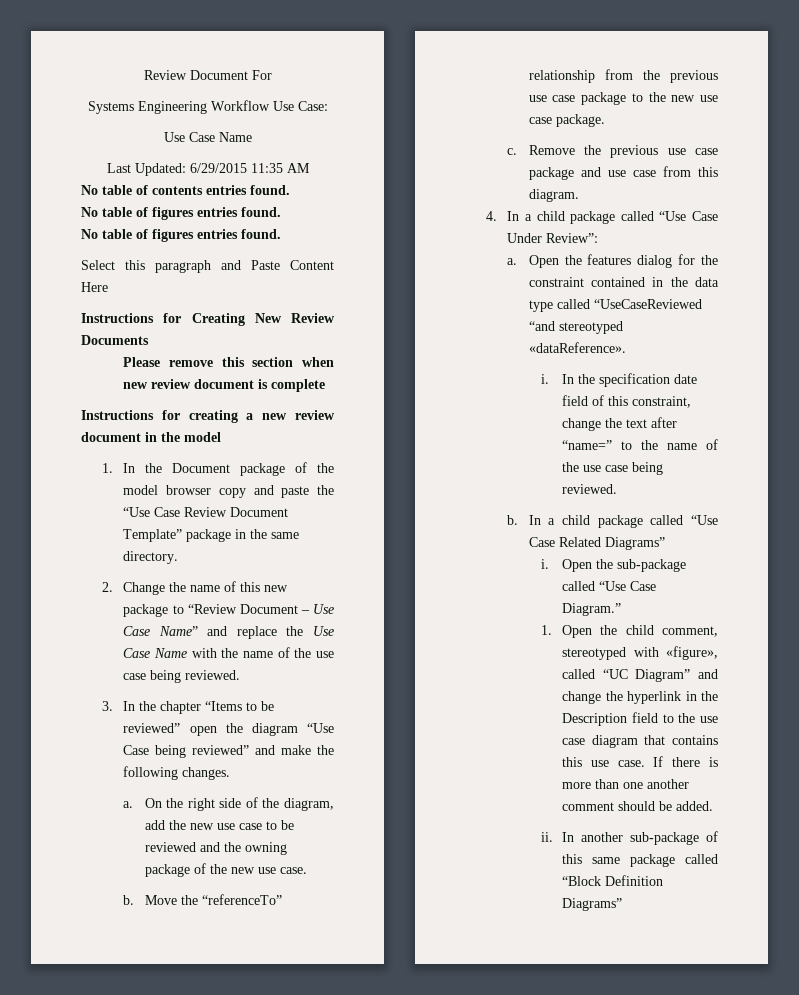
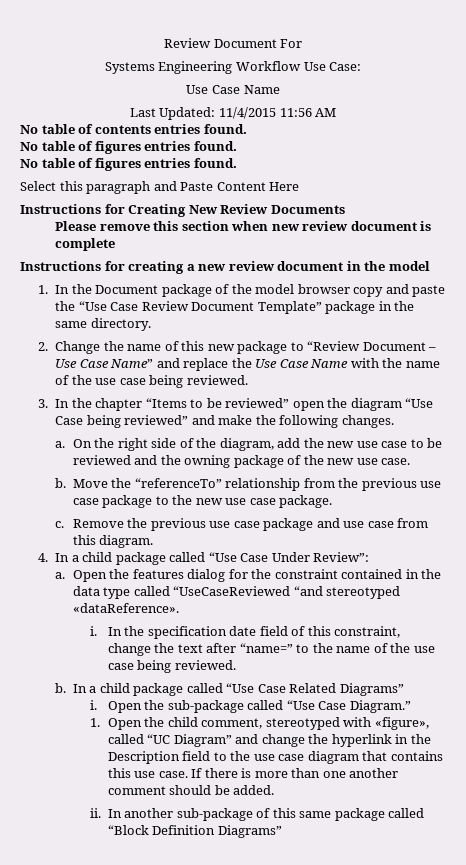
[189,163,283,173] 6/29/2015 11:35 -> [219,107,312,119] 11/4/2015 11:56

